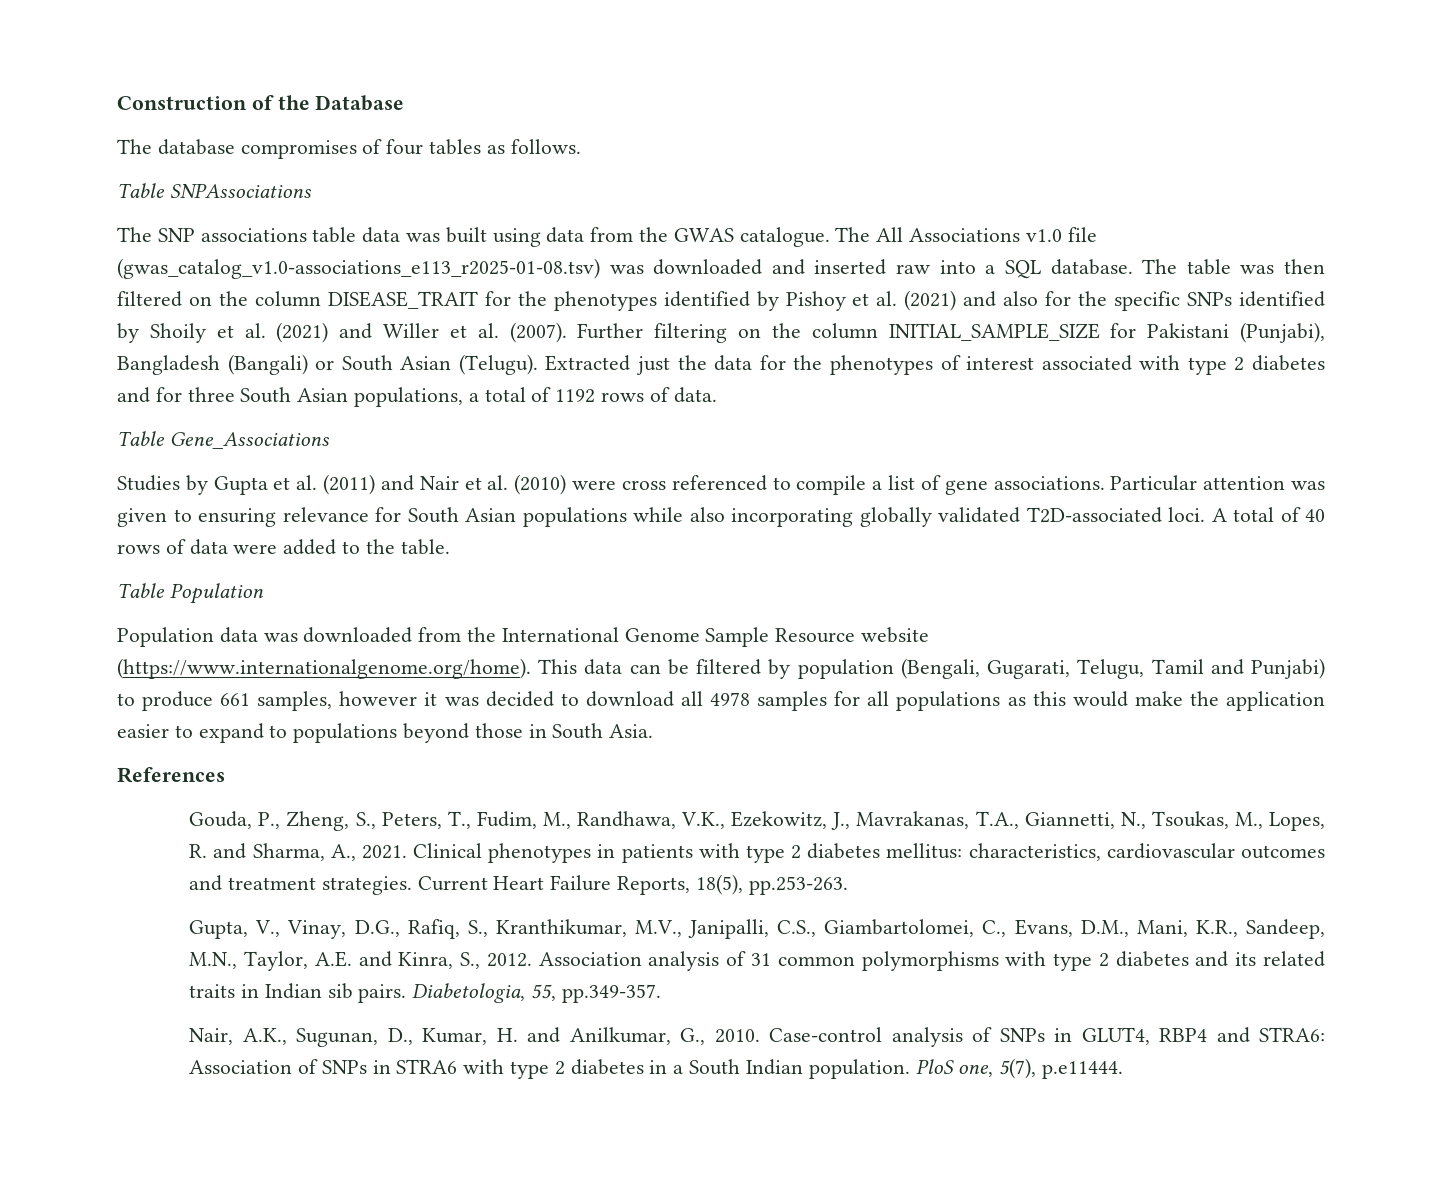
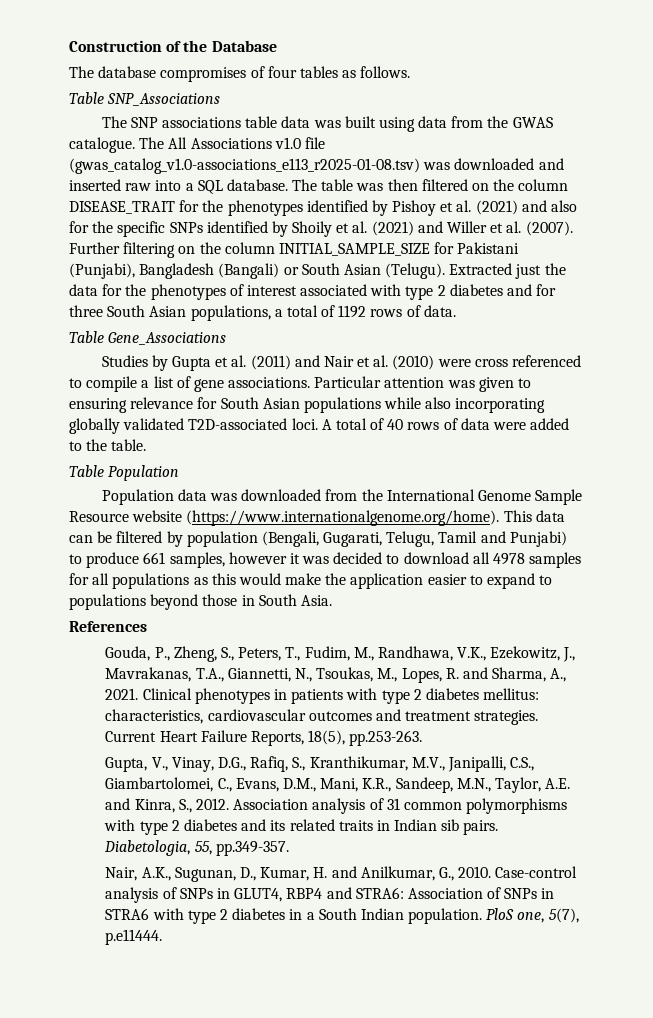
[169,183,312,198] SNPAssociations -> [107,93,221,106] SNP_Associations

